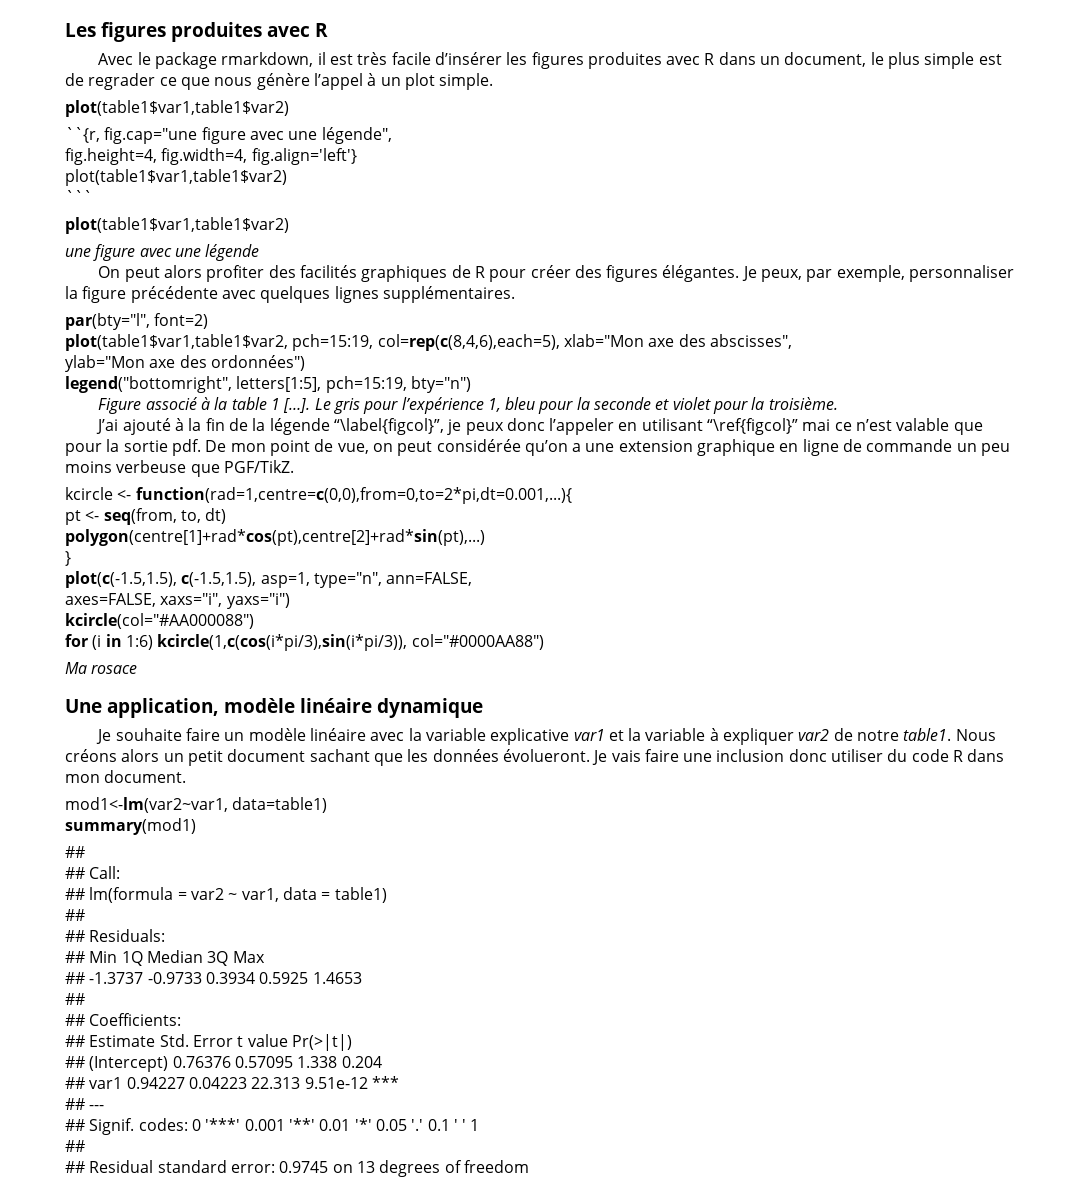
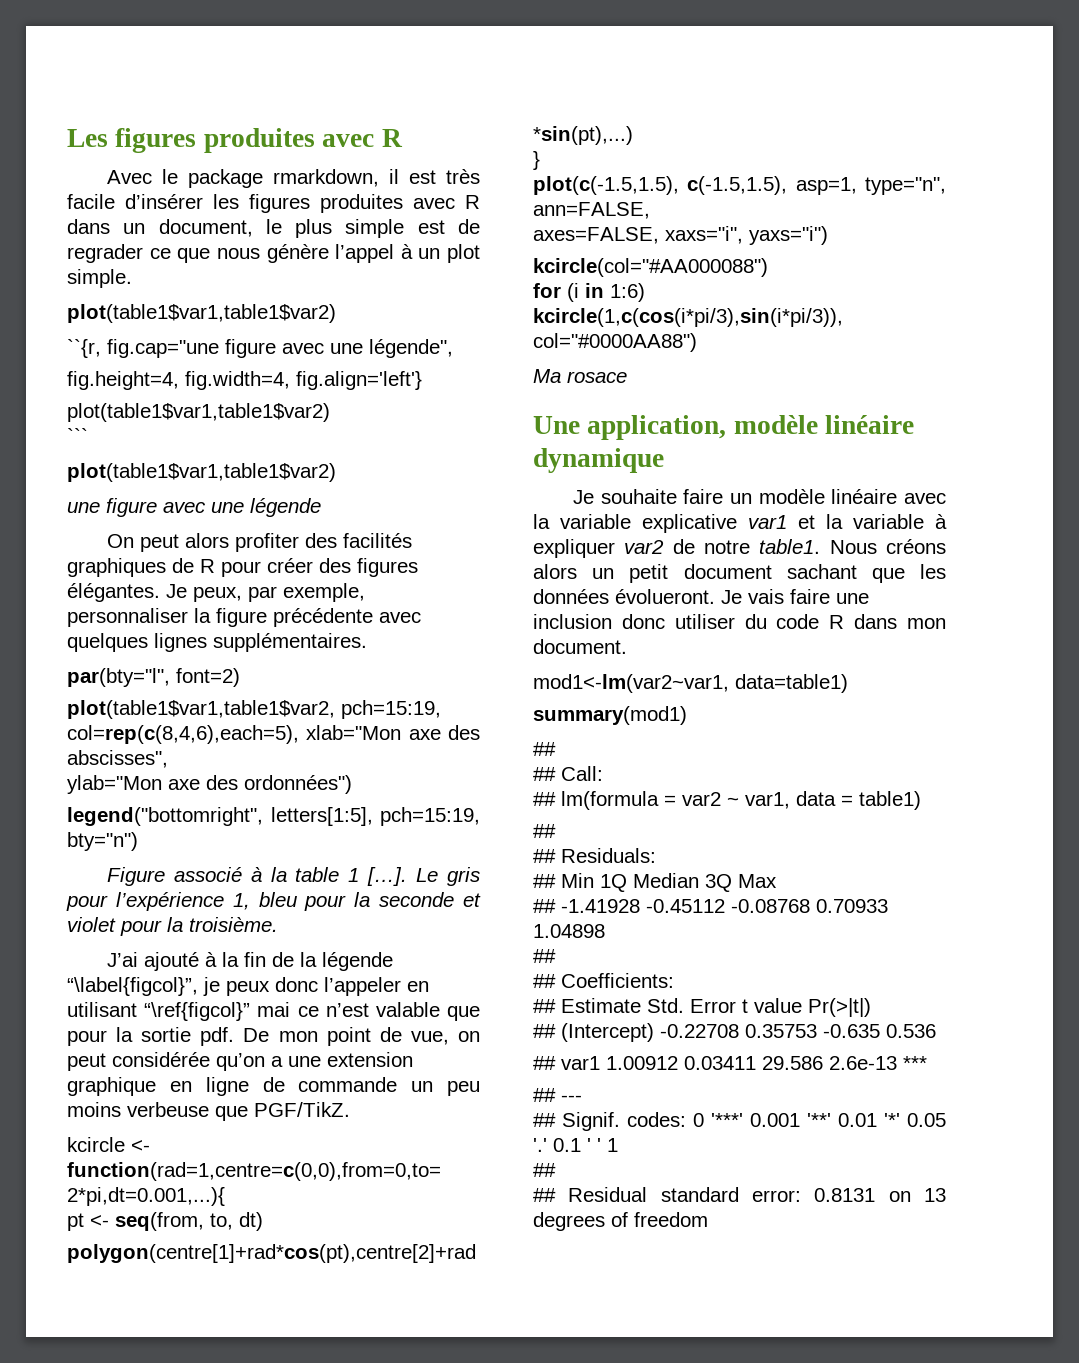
[89,972,362,984] -1.3737 -0.9733 0.3934 0.5925 1.4653 -> [561,899,888,913] [533,924,605,938] -1.41928 -0.45112 -0.08768 0.70933 1.04898
[172,1056,382,1068] [65,1077,368,1089] 0.76376 0.57095 1.338 0.204 // ## var1 0.94227 0.04223 22.313 9.51e-12 -> [660,1024,936,1038] [533,1056,897,1070] -0.22708 0.35753 -0.635 0.536 // ## var1 1.00912 0.03411 29.586 2.6e-13
[279,1161,329,1173] 0.9745 -> [814,1188,876,1202] 0.8131

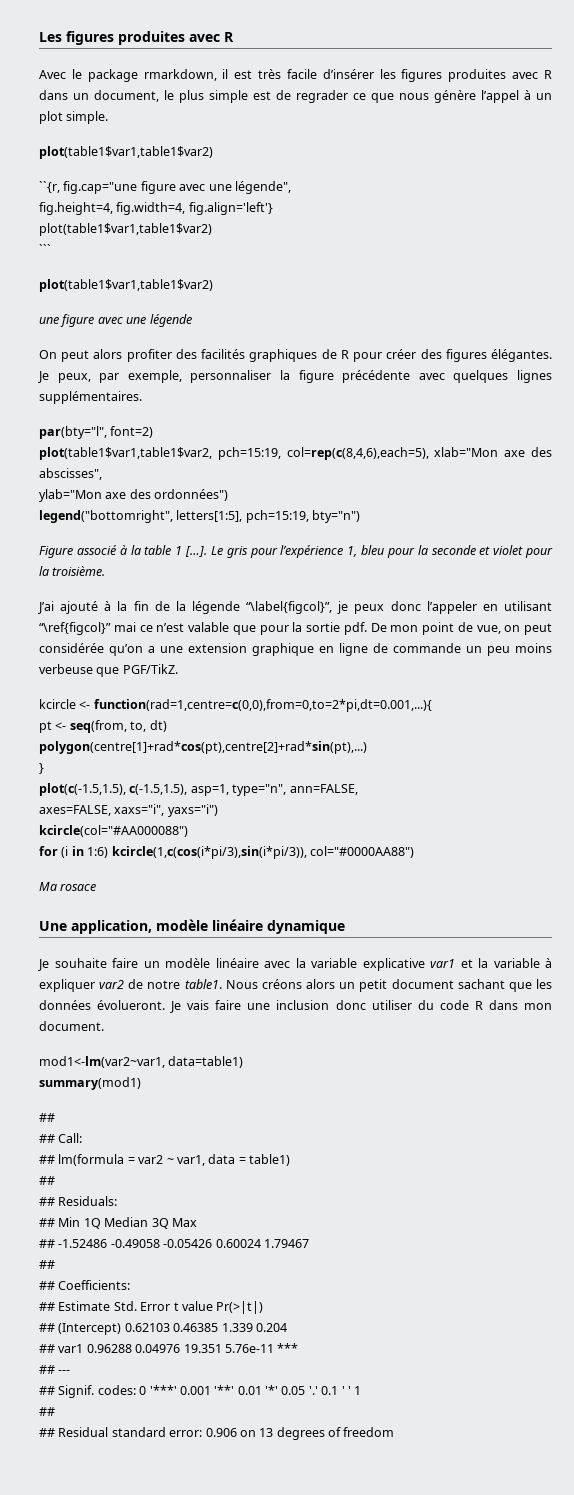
[561,899,888,913] [533,924,605,938] -1.41928 -0.45112 -0.08768 0.70933 1.04898 -> [58,1239,309,1248] -1.52486 -0.49058 -0.05426 0.60024 1.79467
[660,1024,936,1038] [533,1056,897,1070] -0.22708 0.35753 -0.635 0.536 // ## var1 1.00912 0.03411 29.586 2.6e-13 -> [124,1323,287,1332] [39,1344,274,1353] 0.62103 0.46385 1.339 0.204 // ## var1 0.96288 0.04976 19.351 5.76e-11
[814,1188,876,1202] 0.8131 -> [205,1428,237,1437] 0.906

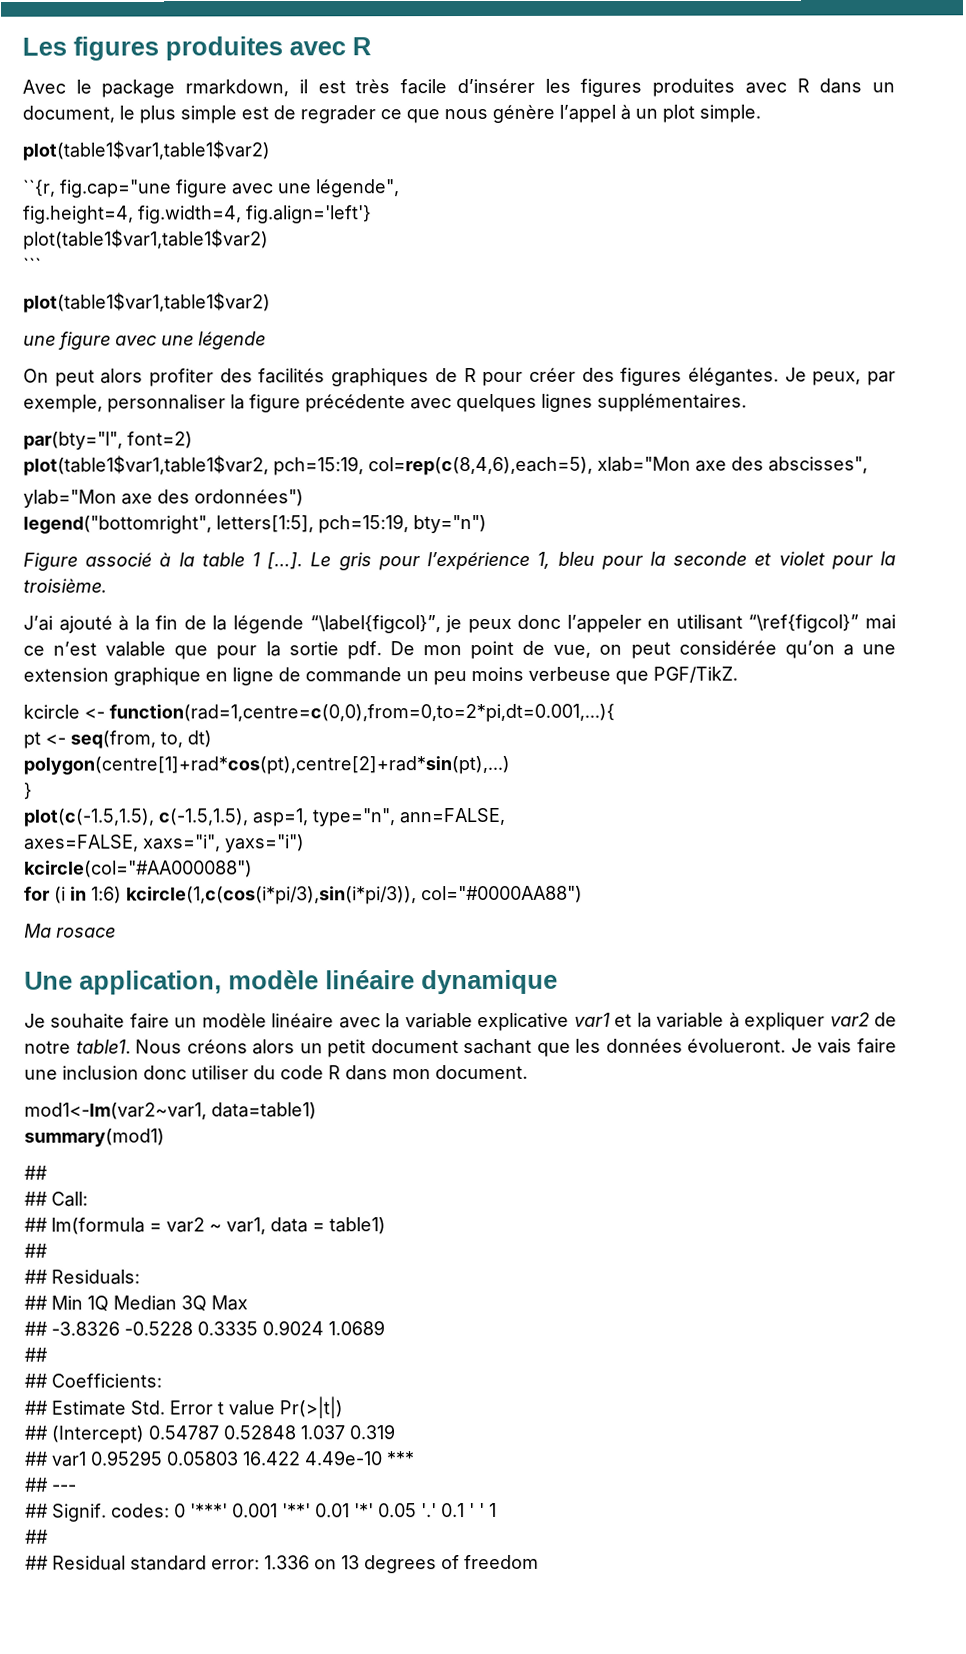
[58,1239,309,1248] -1.52486 -0.49058 -0.05426 0.60024 1.79467 -> [51,1320,385,1336] -3.8326 -0.5228 0.3335 0.9024 1.0689
[124,1323,287,1332] [39,1344,274,1353] 0.62103 0.46385 1.339 0.204 // ## var1 0.96288 0.04976 19.351 5.76e-11 -> [148,1424,395,1440] [24,1450,383,1467] 0.54787 0.52848 1.037 0.319 // ## var1 0.95295 0.05803 16.422 4.49e-10
[205,1428,237,1437] 0.906 -> [264,1555,310,1570] 1.336

